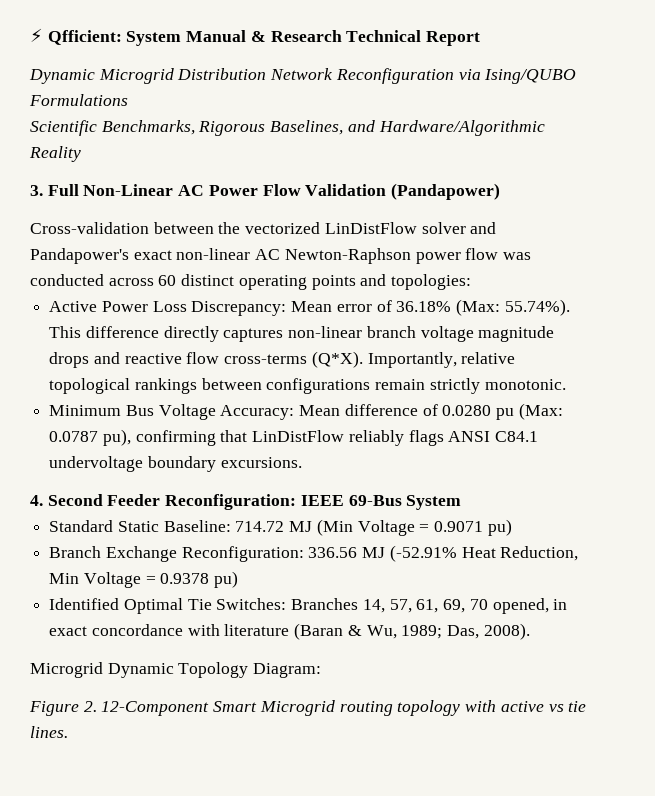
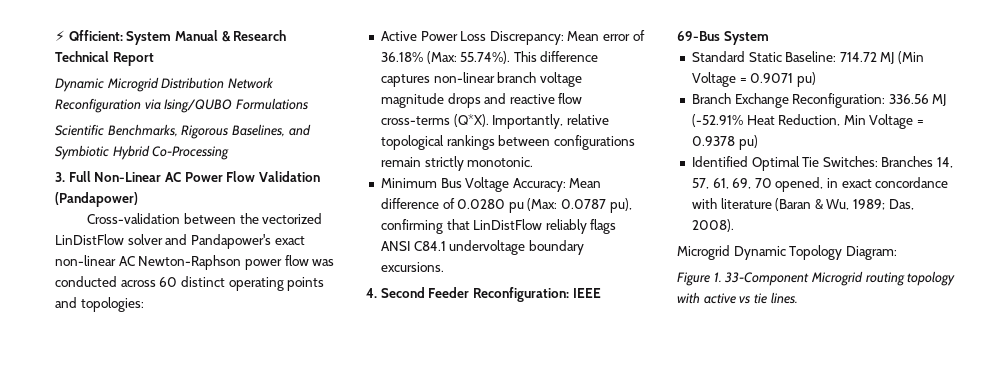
[378,120,545,136] [29,146,81,162] Hardware/Algorithmic Reality -> [55,145,230,160] Symbiotic Hybrid Co-Processing
[163,326,219,342] directly -> (599, 56) none
[83,701,258,716] 2. 12-Component Smart -> [713,272,810,286] 1. 33-Component

